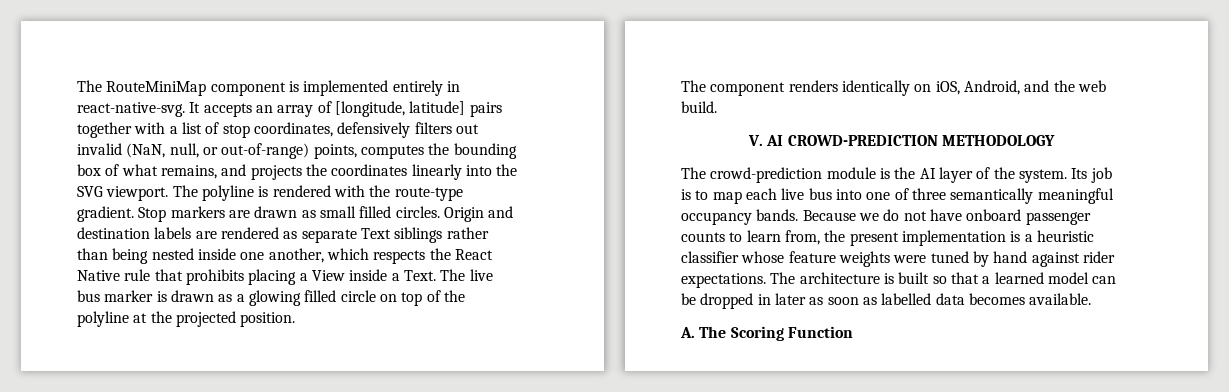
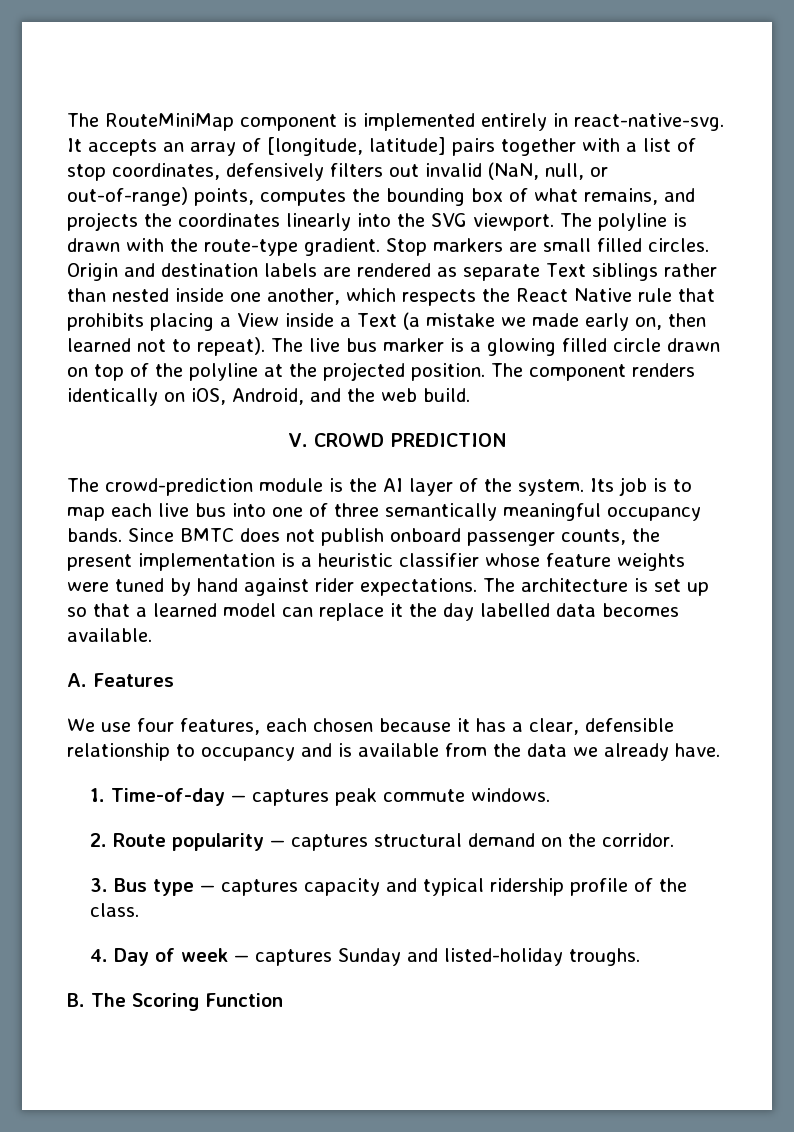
[272,185,331,197] rendered -> [67,238,120,252] drawn
[254,206,316,218] drawn as -> (537, 247) none
[112,248,149,264] being -> (106, 295) none
[403,270,436,281] Text. -> [357,312,706,331] [67,337,265,356] Text (a mistake we made early on, then learned not to repeat).
[170,290,233,302] drawn as -> (464, 345) none
(376, 296) none -> [667,338,720,352] drawn
(296, 319) // -> (485, 372) none
[766,135,1055,146] AI CROWD-PREDICTION METHODOLOGY -> [313,433,506,447] CROWD PREDICTION
[802,209,1091,225] [681,230,820,245] Because we do not have onboard passenger counts to learn from, -> [128,528,626,546] Since BMTC does not publish onboard passenger counts,
[898,272,930,284] built -> [654,579,709,596] set up
[681,293,877,309] be dropped in later as soon as -> [319,603,474,621] replace it the day
(695, 332) none -> [93,673,174,687] [67,718,674,735] [67,743,720,761] [90,788,551,806] [90,833,675,851] [90,878,688,896] [90,903,140,917] [90,948,641,966] [67,993,85,1007] Features // We use four features, each chosen because it has a clear, defensible relationship to occupancy and is available from the data we already have. // 1. Time-of-day — captures peak commute windows. // 2. Route popularity — captures structural demand on the corridor. // 3. Bus type — captures capacity and typical ridership profile of the class. // 4. Day of week — captures Sunday and listed-holiday troughs. // B.

